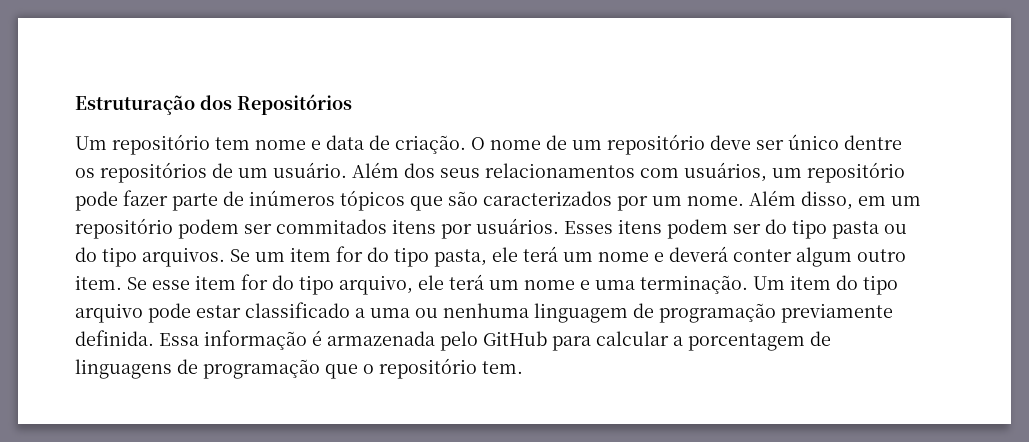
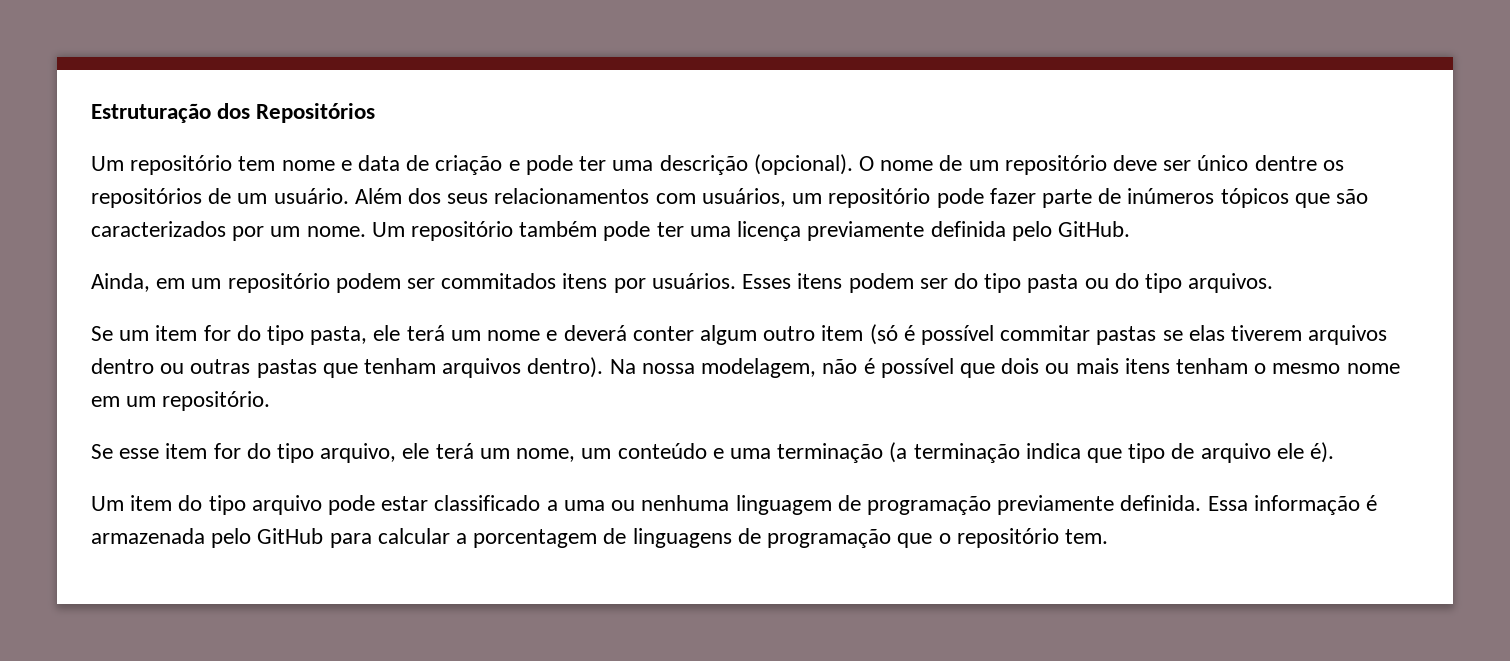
[395,135,466,154] criação. -> [435,154,853,175] criação e pode ter uma descrição (opcional).
[749,190,853,210] Além disso, -> [371,221,1130,241] [91,273,150,292] Um repositório também pode ter uma licença previamente definida pelo GitHub. // Ainda,
(225, 257) none -> (1274, 283) //
[75,275,122,290] item. -> [821,324,1388,345] [91,357,1400,378] [91,391,271,411] item (só é possível commitar pastas se elas tiverem arquivos dentro ou outras pastas que tenham arquivos dentro). Na nossa modelagem, não é possível que dois ou mais itens tenham o mesmo nome em um repositório. //
[524,275,748,294] nome e uma terminação. -> [516,442,1335,463] nome, um conteúdo e uma terminação (a terminação indica que tipo de arquivo ele é). //

